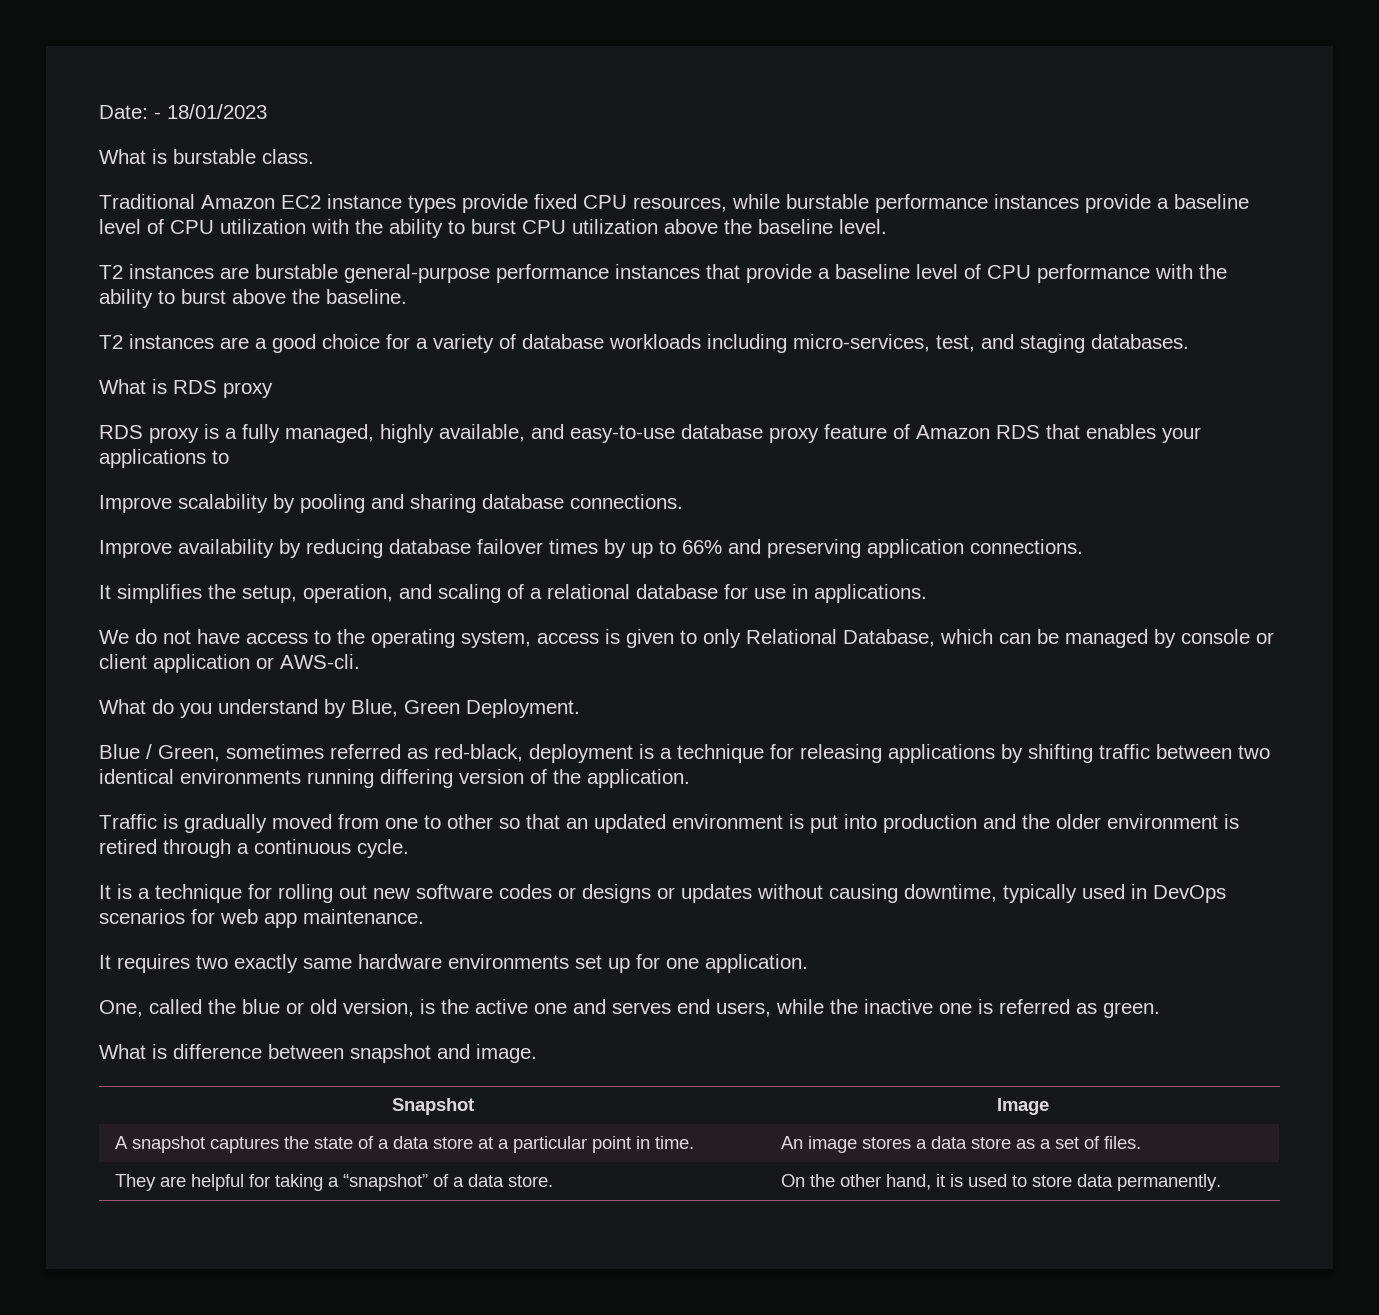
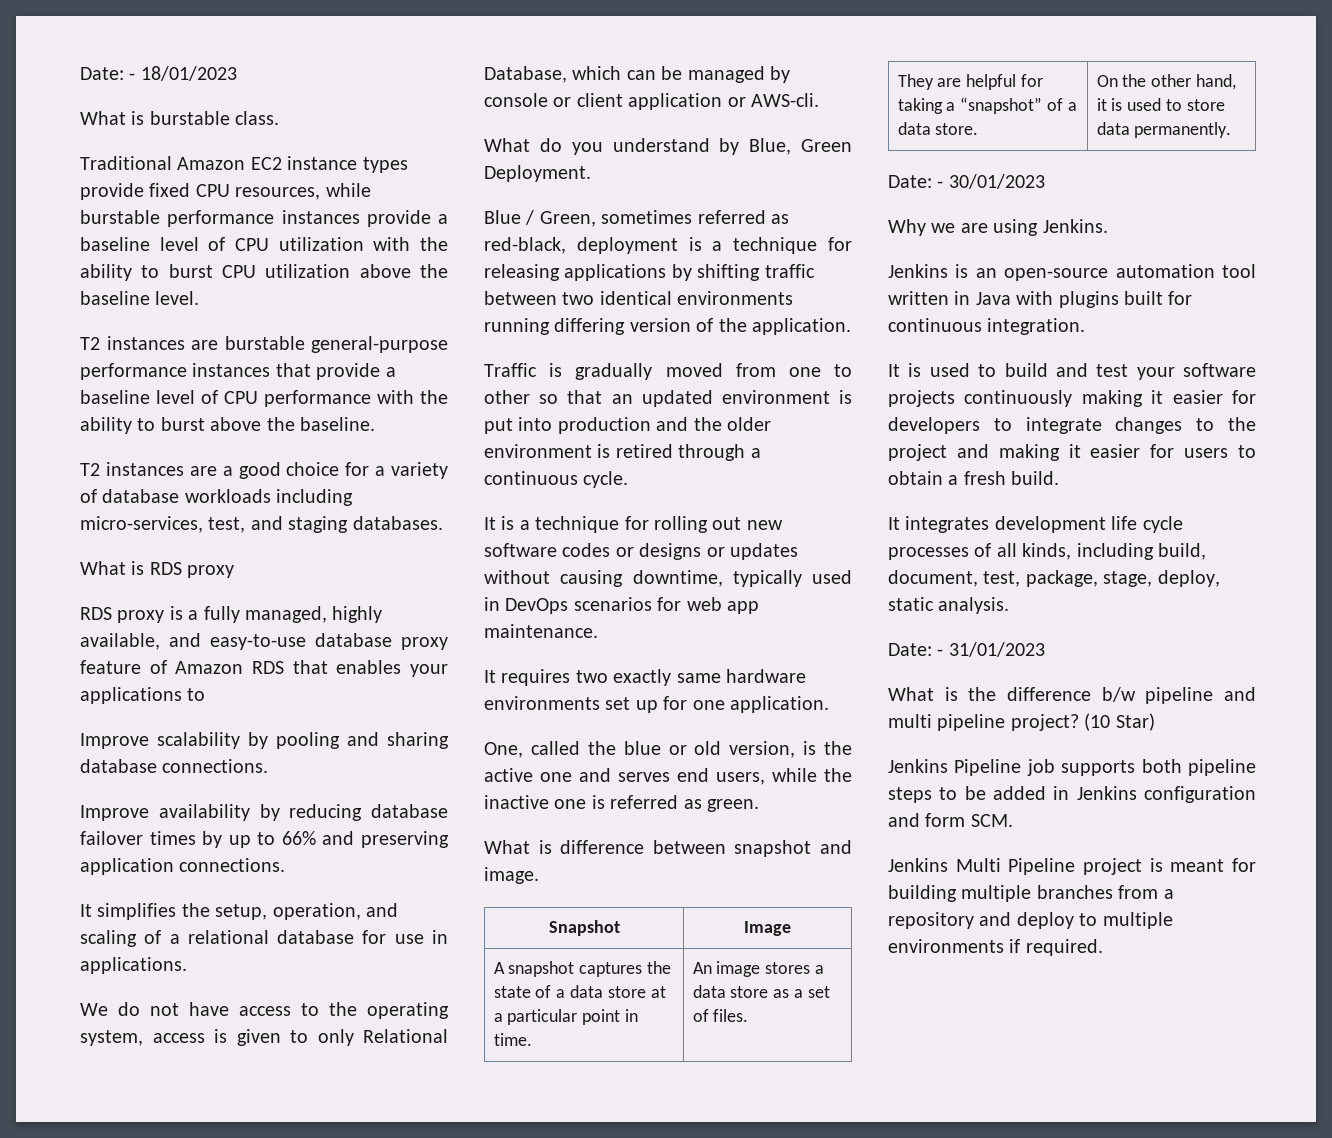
(1222, 1182) none -> [888,174,1045,189] [888,219,1108,236] [888,264,1256,281] [888,291,1193,308] [888,318,1086,335] [888,363,1256,380] [888,390,1256,407] [888,417,1256,434] [888,444,1256,461] [888,471,1060,485] [888,516,1183,533] [888,543,1206,560] [888,570,1220,587] [888,597,1010,614] [888,642,1045,657] [888,687,1256,704] [888,713,1155,731] [888,759,1256,776] [888,786,1256,803] [888,813,1013,827] [888,858,1256,875] [888,885,1174,902] [888,912,1173,929] [888,939,1103,956] // Date: - 30/01/2023 // Why we are using Jenkins. // Jenkins is an open-source automation tool written in Java with plugins built for continuous integration. // It is used to build and test your software projects continuously making it easier for developers to integrate changes to the project and making it easier for users to obtain a fresh build. // It integrates development life cycle processes of all kinds, including build, document, test, package, stage, deploy, static analysis. // Date: - 31/01/2023 // What is the difference b/w pipeline and multi pipeline project? (10 Star) // Jenkins Pipeline job supports both pipeline steps to be added in Jenkins configuration and form SCM. // Jenkins Multi Pipeline project is meant for building multiple branches from a repository and deploy to multiple environments if required.

